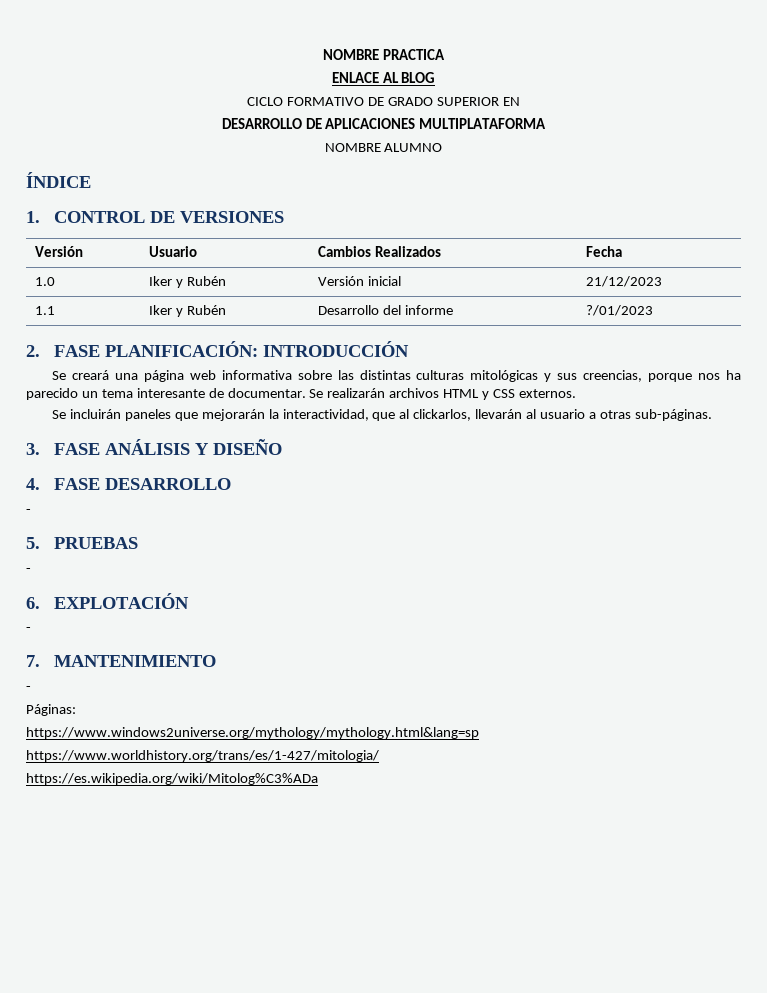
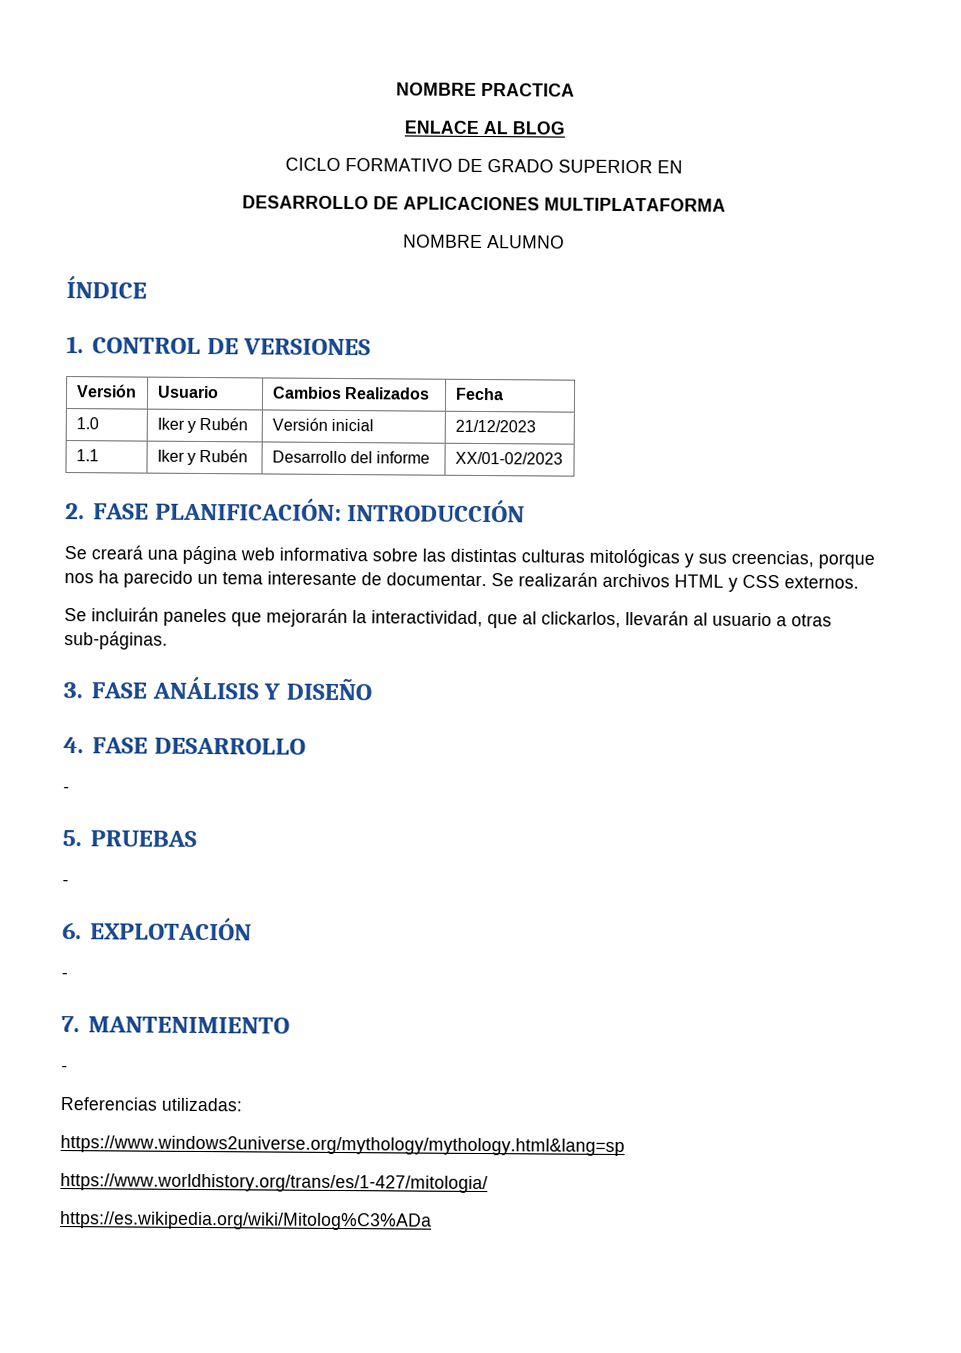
[585,305,653,316] ?/01/2023 -> [454,451,563,465] XX/01-02/2023
[26,704,76,716] Páginas: -> [60,1097,242,1112] Referencias utilizadas:

